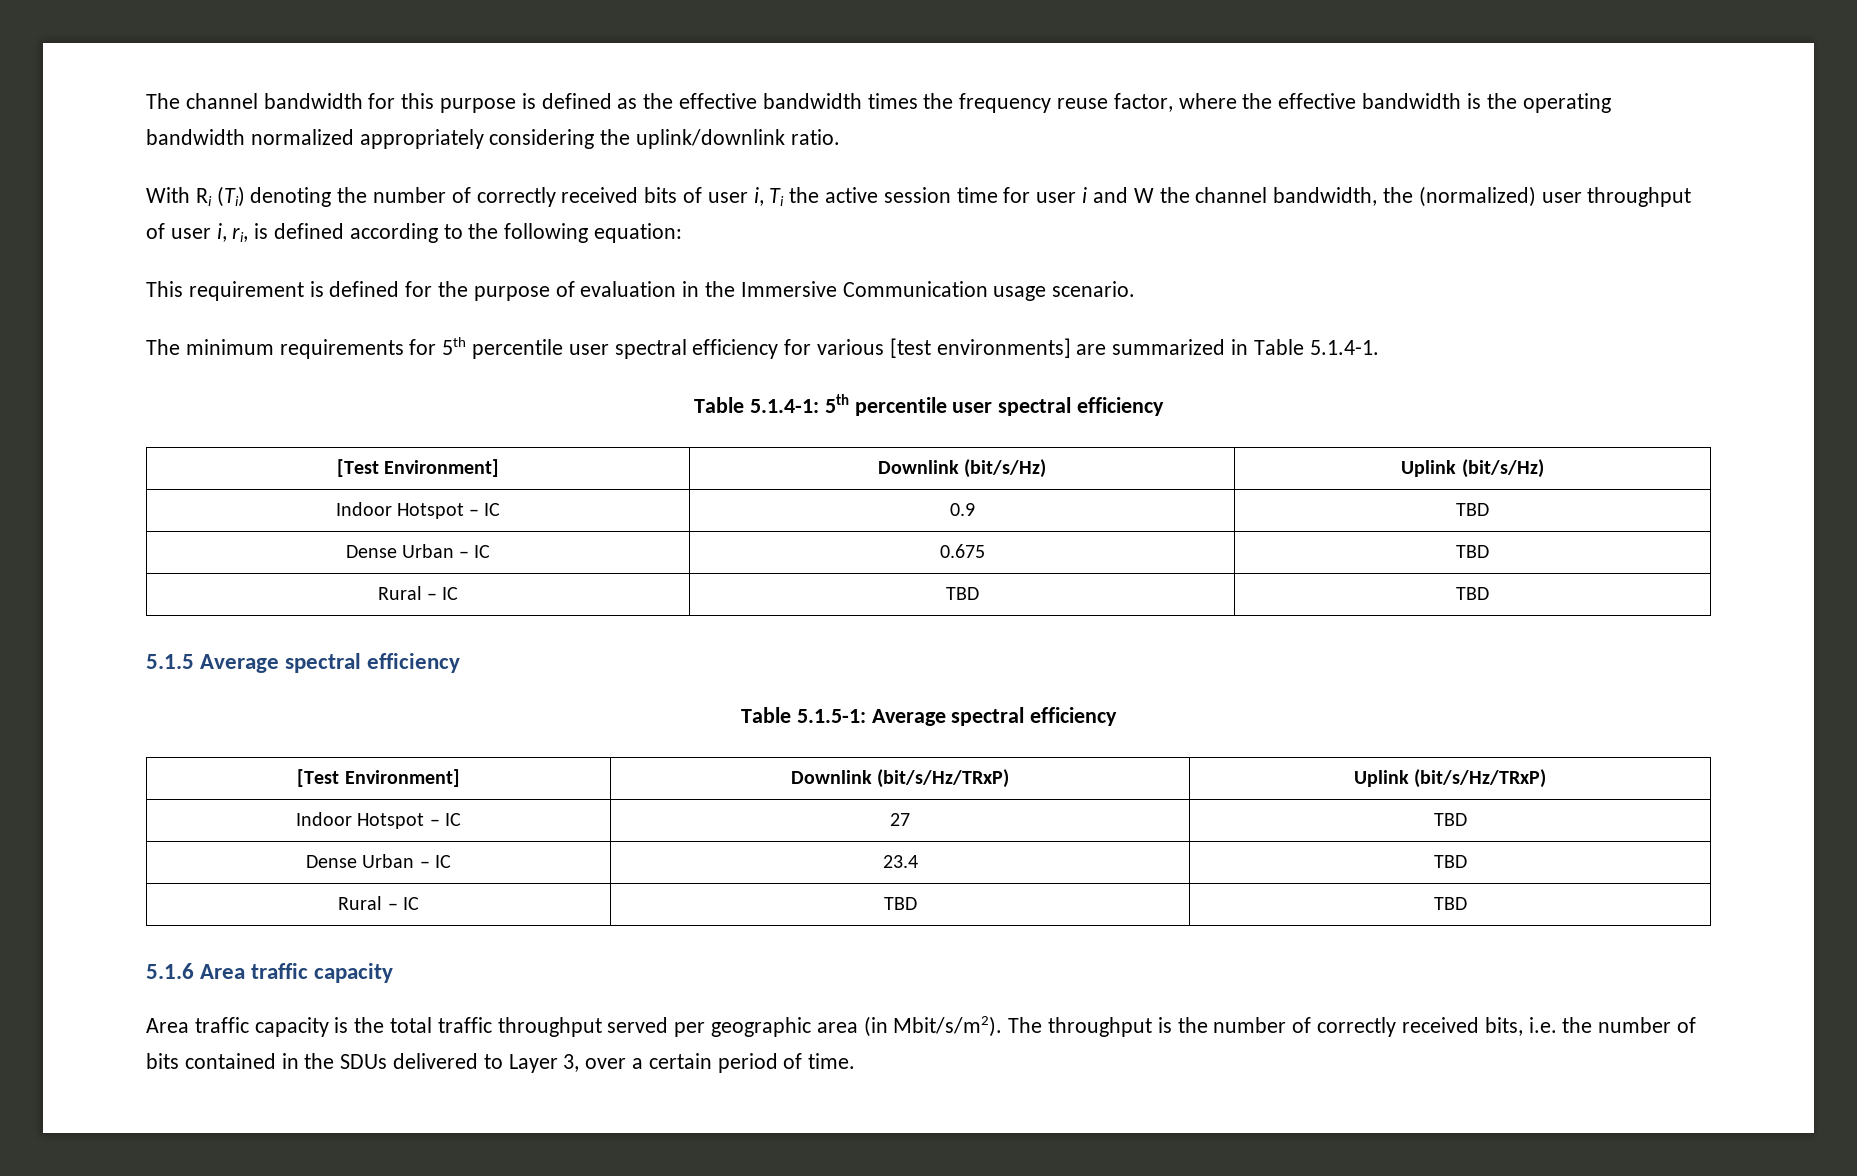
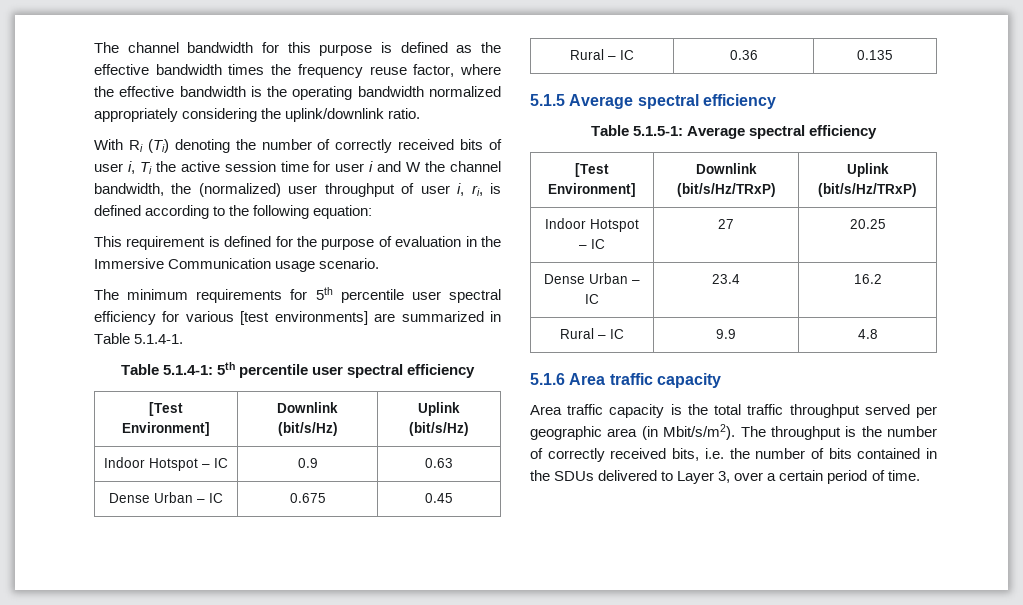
[1456,503,1489,516] TBD -> [425,458,453,468] 0.63
[1456,545,1489,558] [377,586,459,600] [945,587,979,600] [1456,587,1489,600] TBD // Rural – IC | TBD | TBD -> [425,493,453,503] [570,49,634,60] [729,50,758,60] [857,50,893,60] 0.45 // Rural – IC | 0.36 | 0.135
[1433,813,1467,826] TBD -> [849,219,886,229] 20.25
[1433,855,1467,868] [338,896,419,910] [883,897,917,910] [1433,897,1467,910] TBD // Rural – IC | TBD | TBD -> [853,274,882,284] [560,328,624,339] [716,329,736,339] [857,329,878,339] 16.2 // Rural – IC | 9.9 | 4.8

